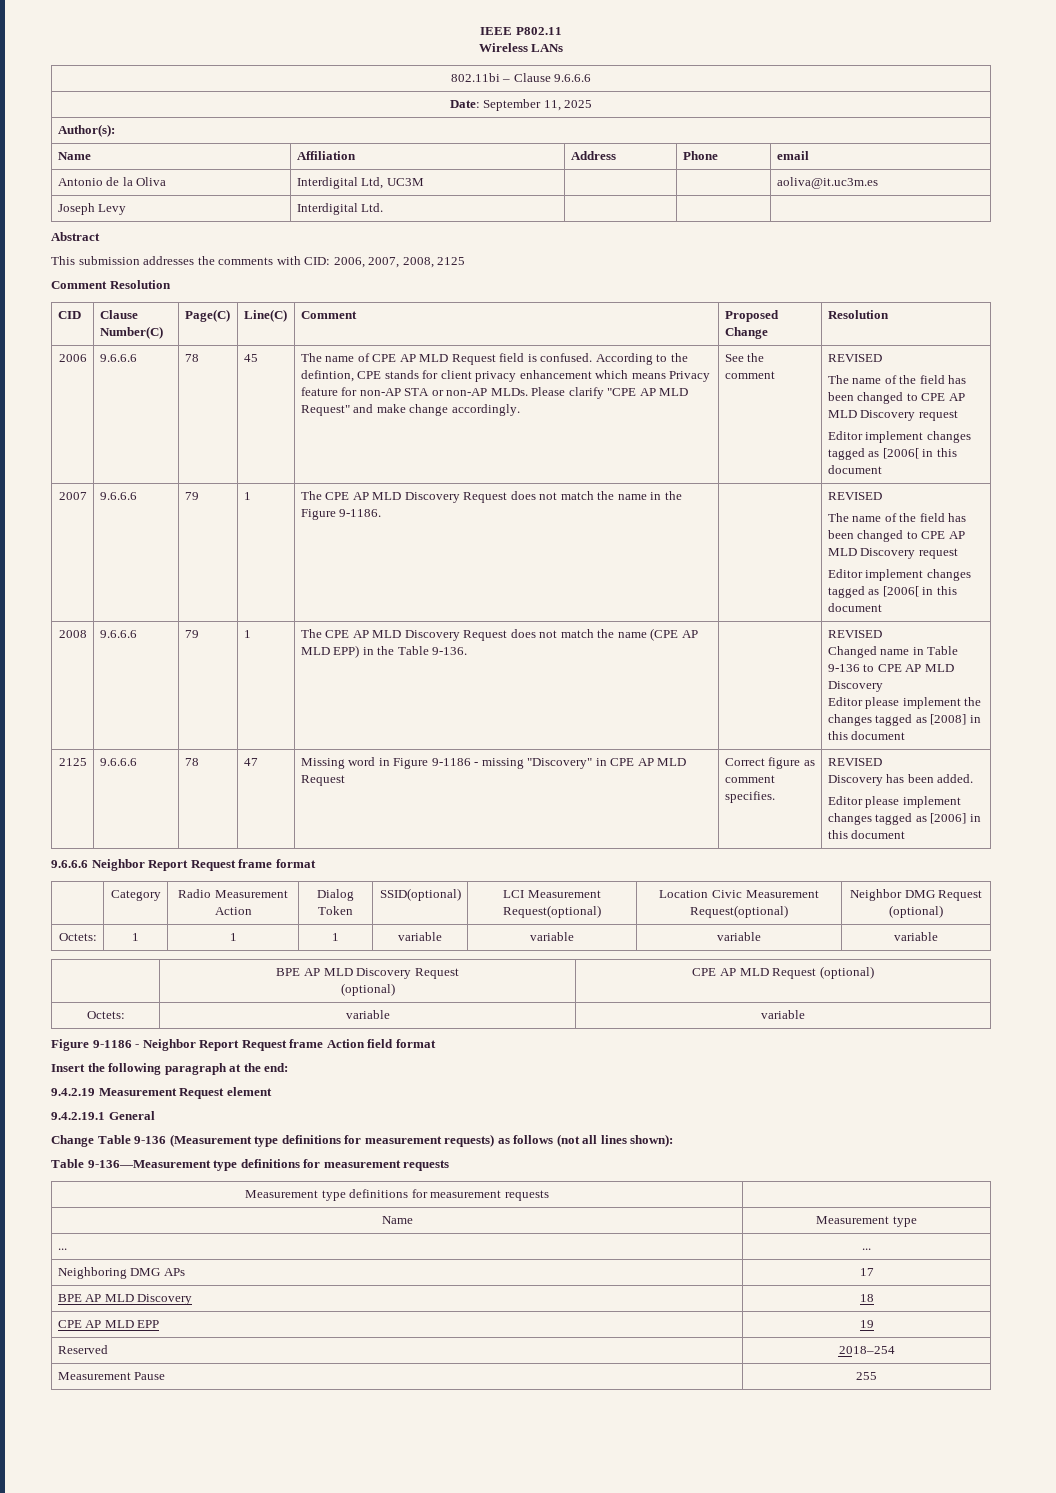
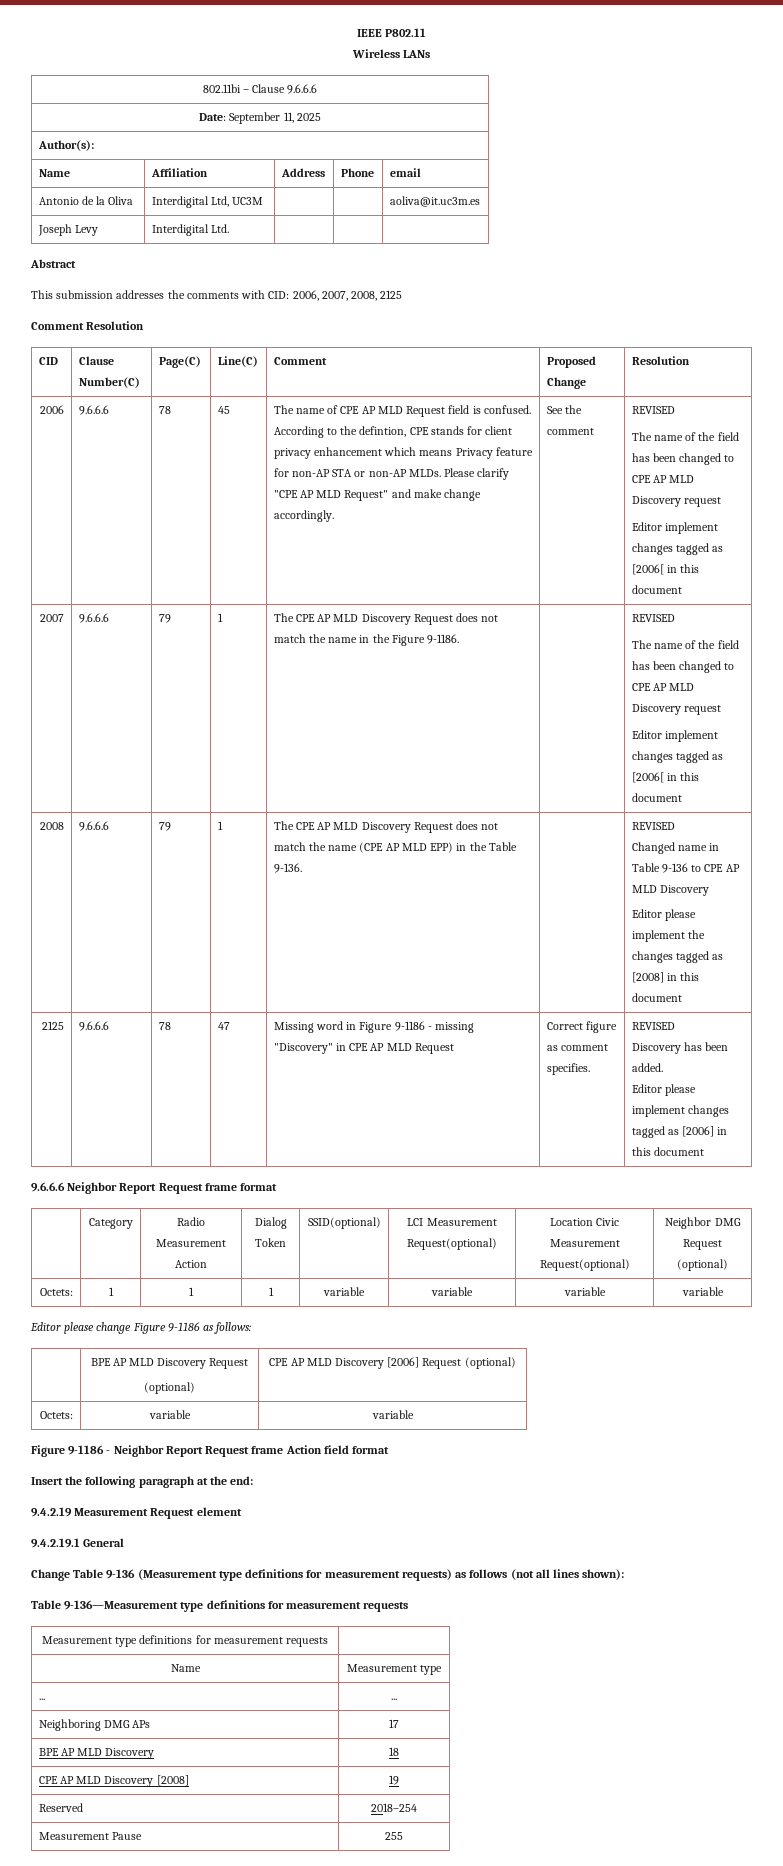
(938, 936) none -> [30,1322,252,1334] // Editor please change Figure 9-1186 as follows:
(769, 972) none -> [335,1357,420,1369] Discovery [2006]
[137,1320,160,1328] EPP -> [104,1775,189,1787] Discovery [2008]

